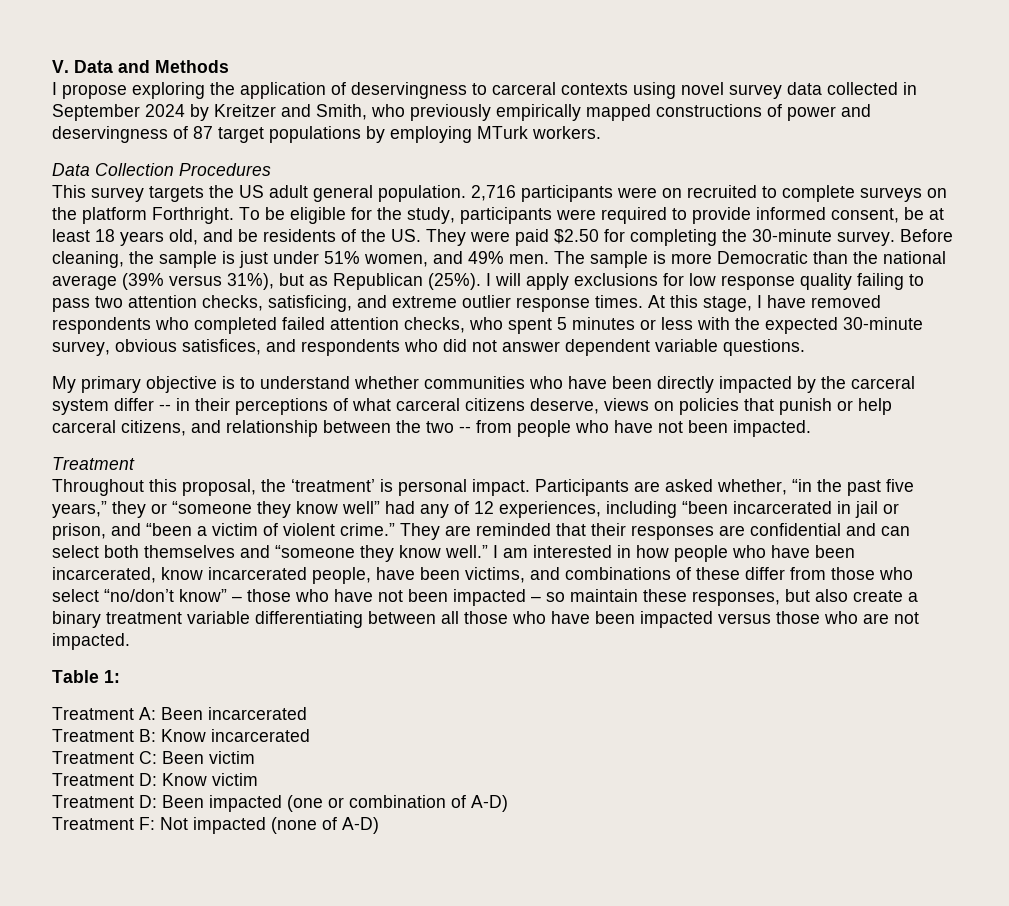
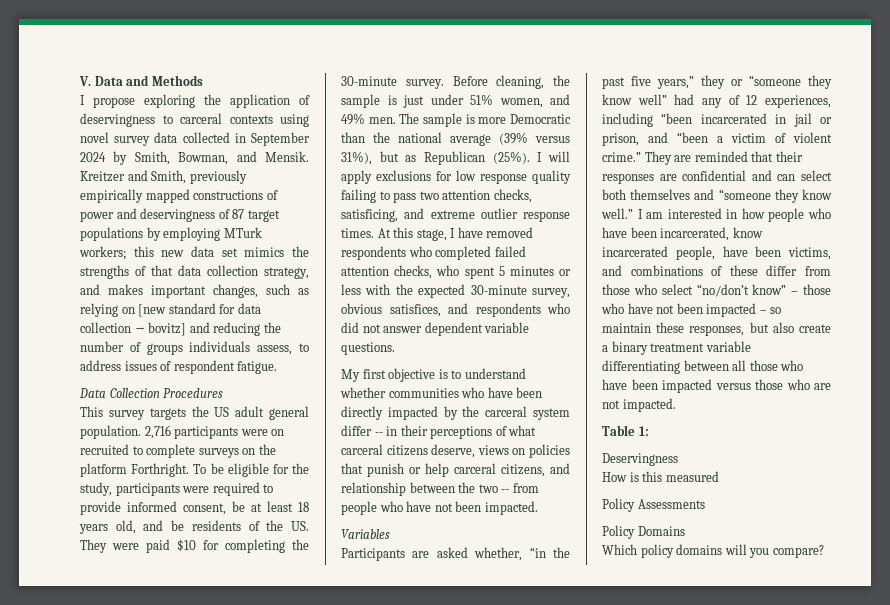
(209, 112) none -> [134,151,309,165] Smith, Bowman, and Mensik.
[371,104,405,117] who -> (187, 177) none
[532,126,601,139] workers. -> [79,246,309,260] [80,265,309,279] [80,284,309,298] [80,303,261,317] [80,322,281,336] [80,341,309,355] [80,360,278,374] workers; this new data set mimics the strengths of that data collection strategy, and makes important changes, such as relying on [new standard for data collection → bovitz] and reducing the number of groups individuals assess, to address issues of respondent fatigue.
[554,229,599,244] $2.50 -> [177,539,196,552] $10
[81,376,141,393] primary -> [362,369,386,379] first
[52,457,135,470] [52,479,530,496] Treatment // Throughout this proposal, the ‘treatment’ is personal impact. -> [341,529,390,539] Variables //
[52,707,307,720] [52,729,310,742] [52,751,255,764] [52,773,258,786] [52,795,508,812] [52,817,379,834] Treatment A: Been incarcerated // Treatment B: Know incarcerated // Treatment C: Been victim // Treatment D: Know victim // Treatment D: Been impacted (one or combination of A-D) // Treatment F: Not impacted (none of A-D) -> [602,453,678,466] [602,471,719,482] [602,498,705,512] [602,525,685,539] [602,544,824,558] Deservingness // How is this measured // Policy Assessments // Policy Domains // Which policy domains will you compare?

